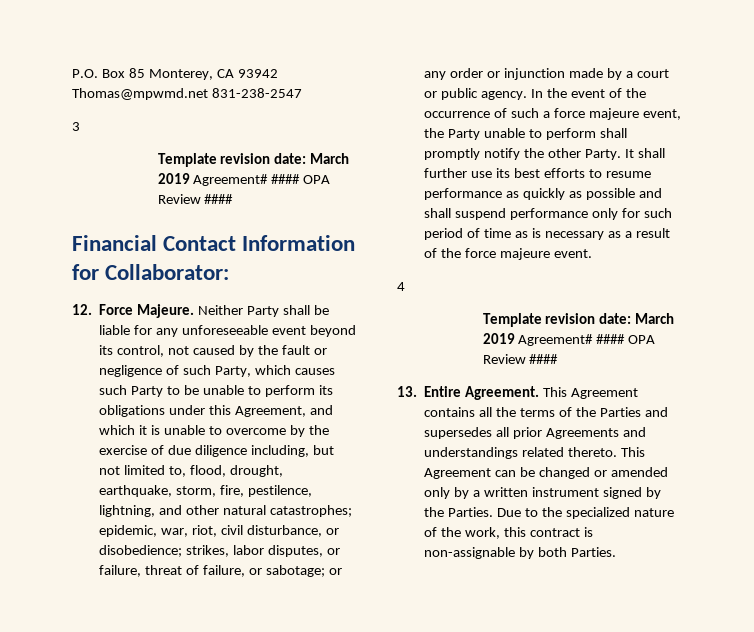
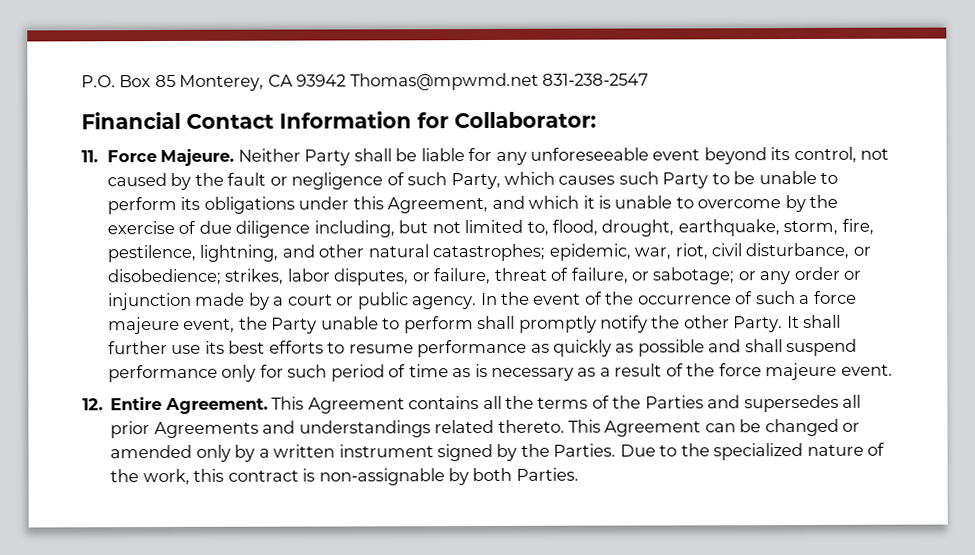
[72,122,80,131] [157,153,350,167] [157,173,331,186] [157,194,234,204] // 3 // Template revision date: March 2019 Agreement# #### OPA Review #### -> (650, 79) none
[72,304,92,315] 12. -> [81,150,98,163] 11.
[397,282,405,291] [482,313,675,327] [482,333,656,346] [482,354,559,364] [397,386,417,397] 4 // Template revision date: March 2019 Agreement# #### OPA Review #### // 13. -> [82,398,103,411] 12.

